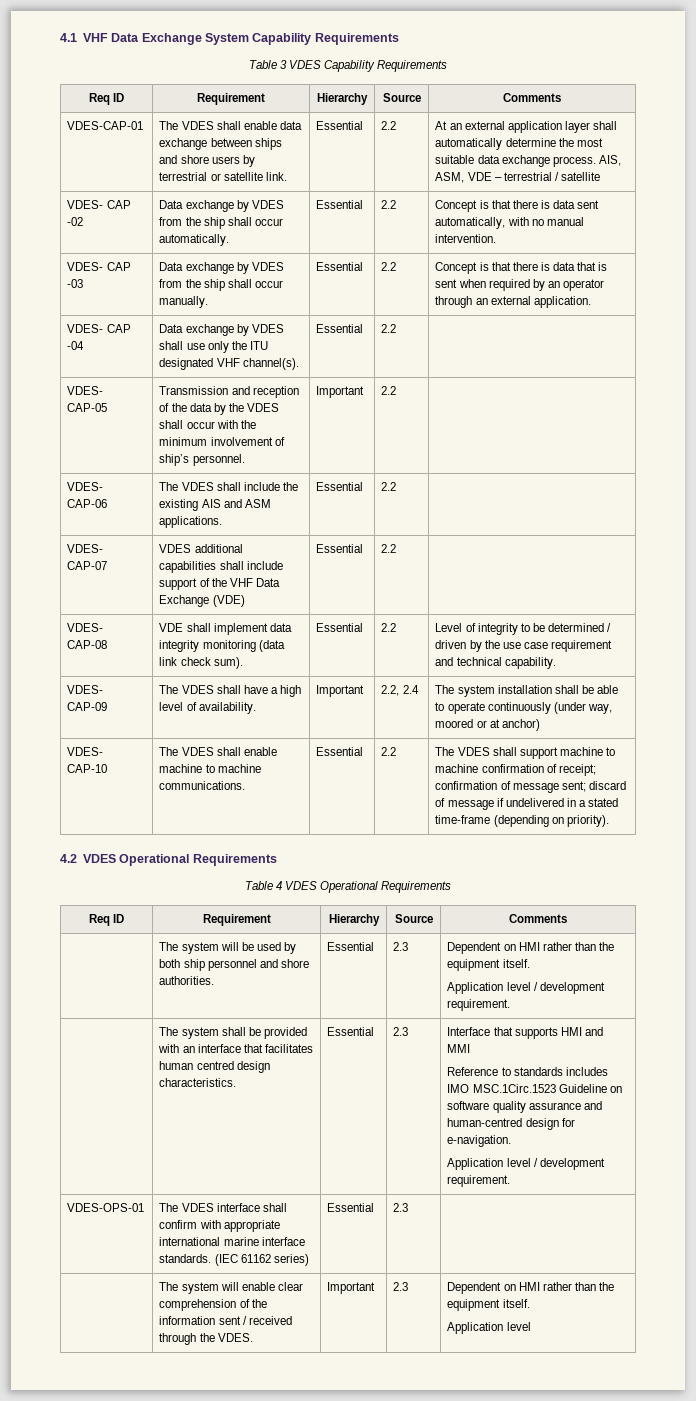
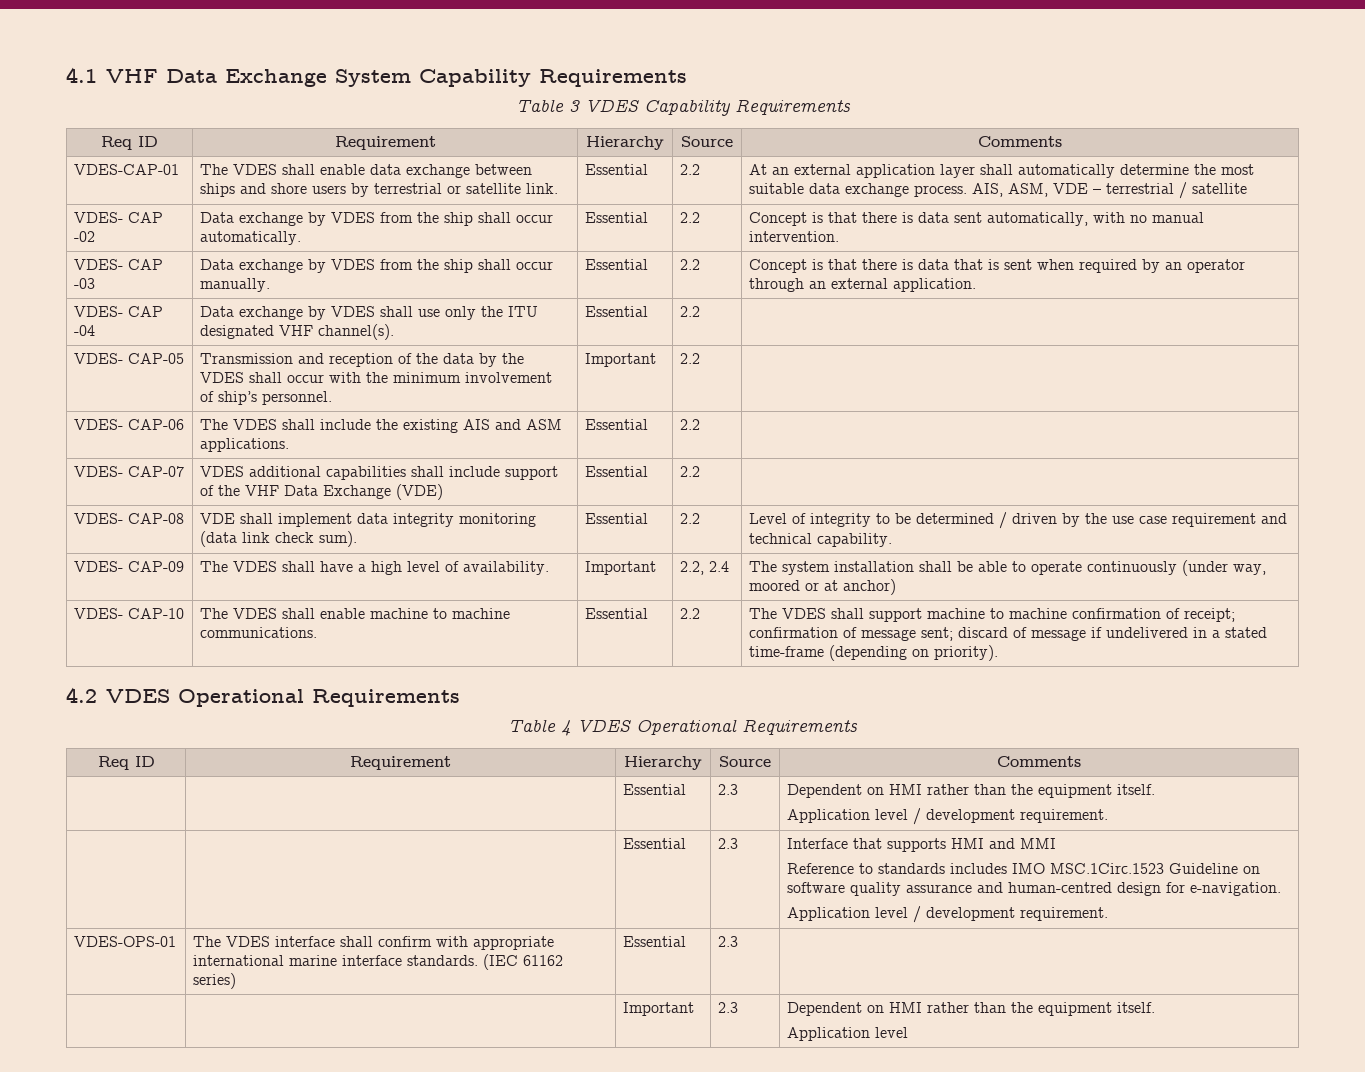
[159,942,296,954] [159,959,309,971] [159,976,215,985] The system will be used by both ship personnel and shore authorities. -> (1081, 761) none
[159,1027,307,1039] [158,1044,313,1053] [159,1061,270,1073] [159,1078,237,1087] The system shall be provided with an interface that facilitates human centred design characteristics. -> (1109, 816) none
[159,1282,303,1294] [159,1299,267,1311] [159,1316,292,1325] [159,1333,253,1345] The system will enable clear comprehension of the information sent / received through the VDES. -> (739, 941) none

